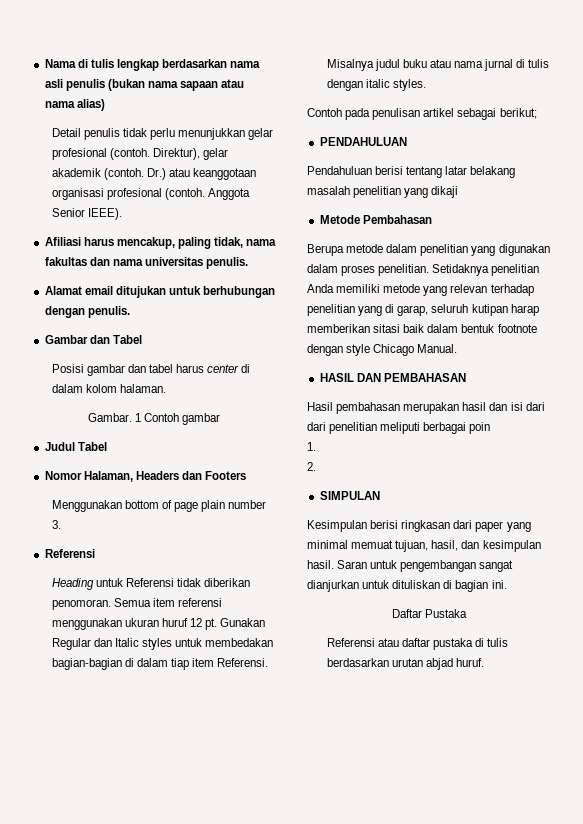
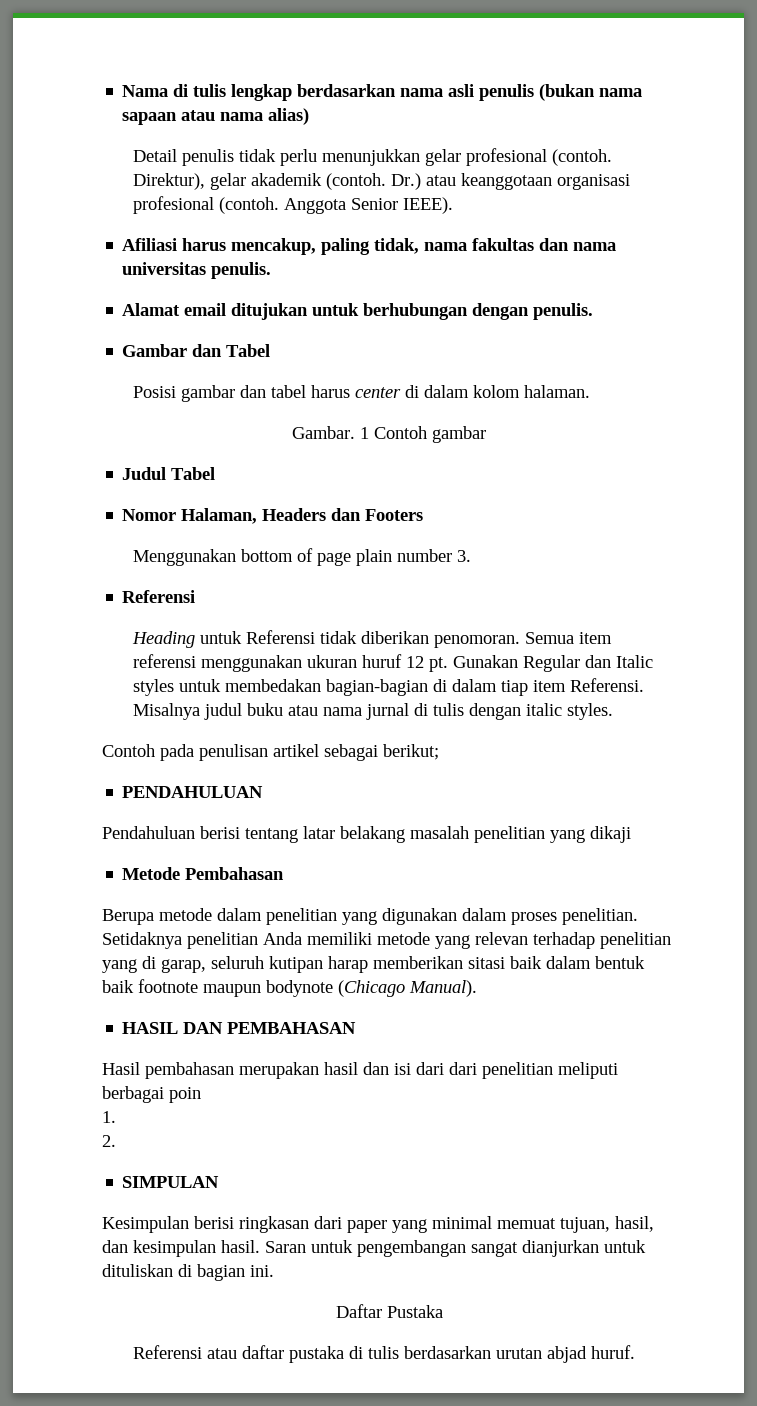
[497,324,537,333] [307,344,458,356] footnote dengan style Chicago Manual. -> [102,979,477,997] baik footnote maupun bodynote (Chicago Manual).

